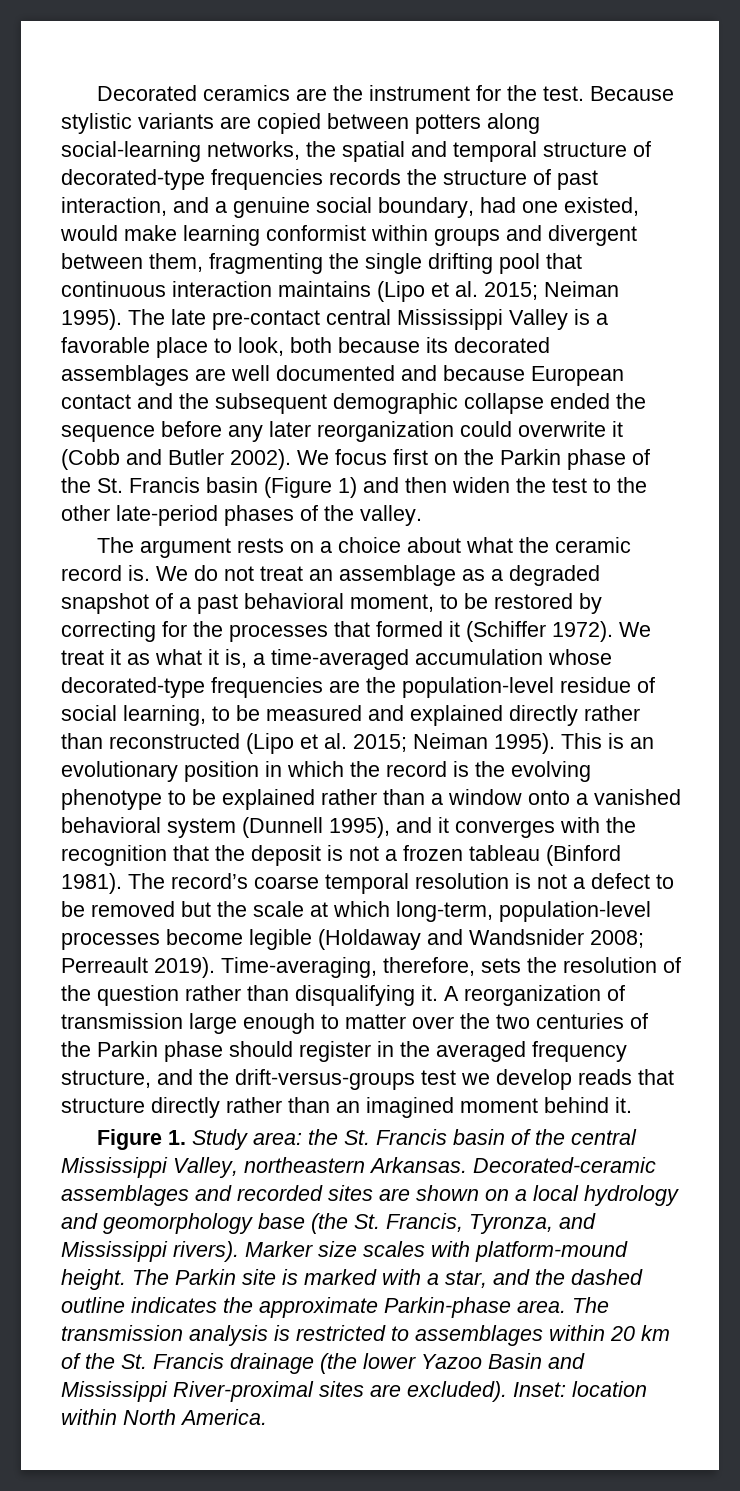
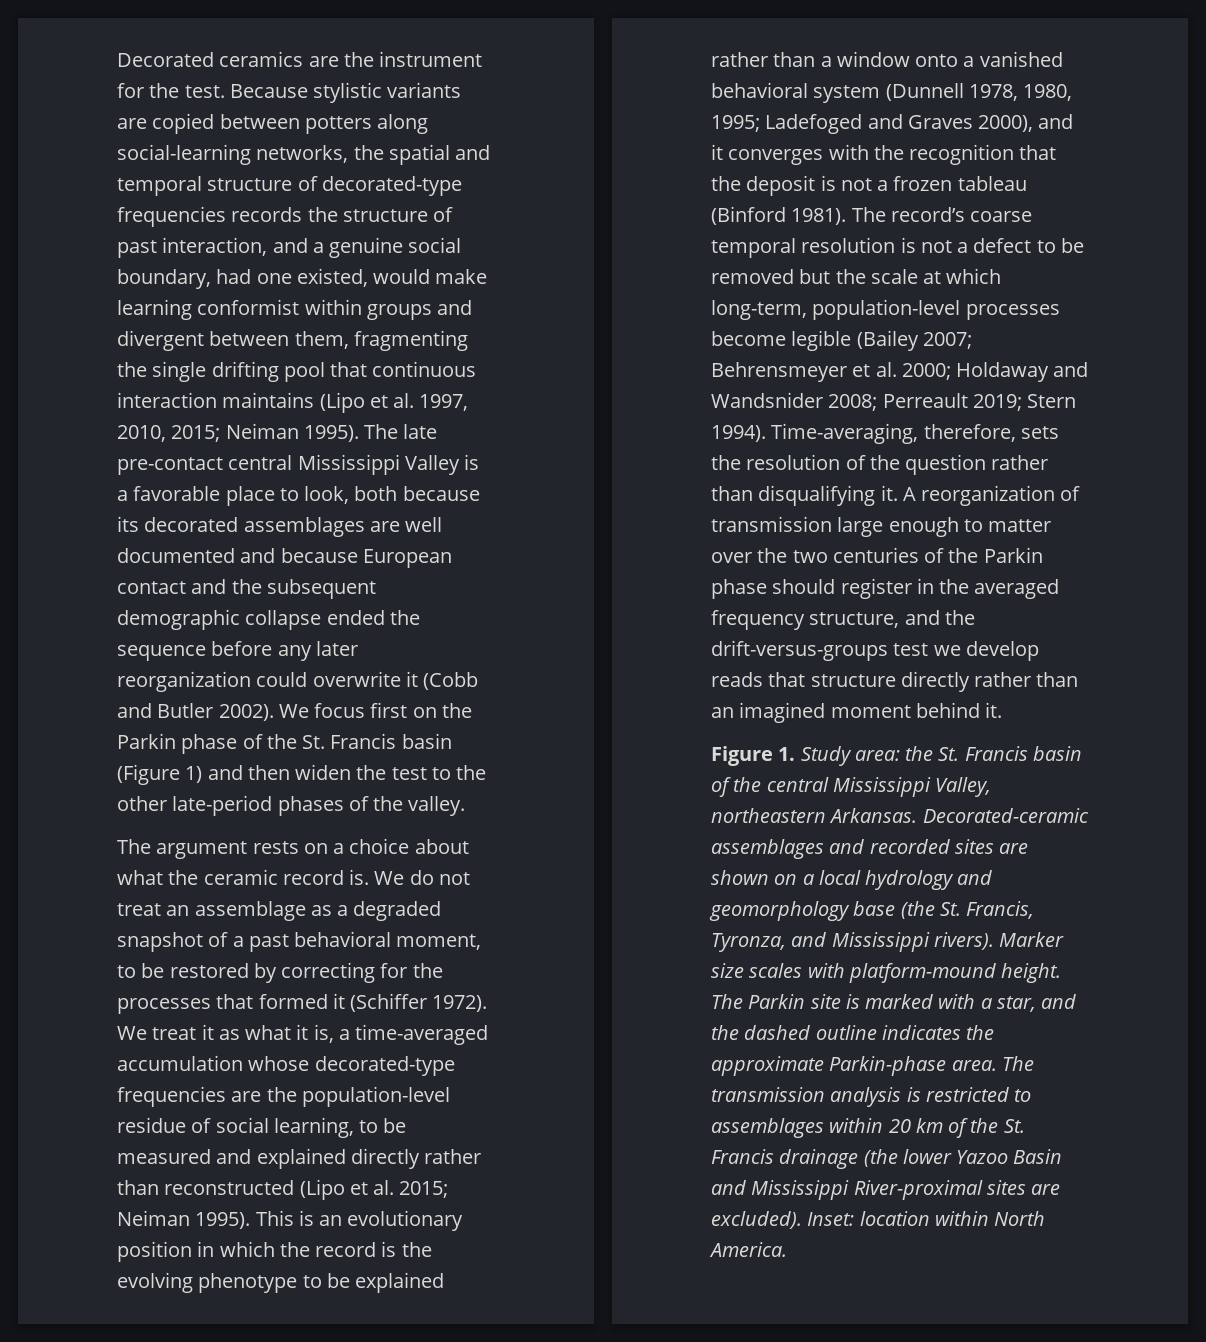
(478, 289) none -> [419,394,469,411] [117,425,166,442] 1997, 2010,
[329,817,390,838] 1995), -> [968,84,1073,101] [711,114,1034,134] 1978, 1980, 1995; Ladefoged and Graves 2000),
[318,929,421,950] (Holdaway -> [856,330,972,351] [711,362,1050,382] (Bailey 2007; Behrensmeyer et al. 2000; Holdaway
[154,957,215,978] 2019). -> [972,394,1077,411] [711,425,766,442] 2019; Stern 1994).

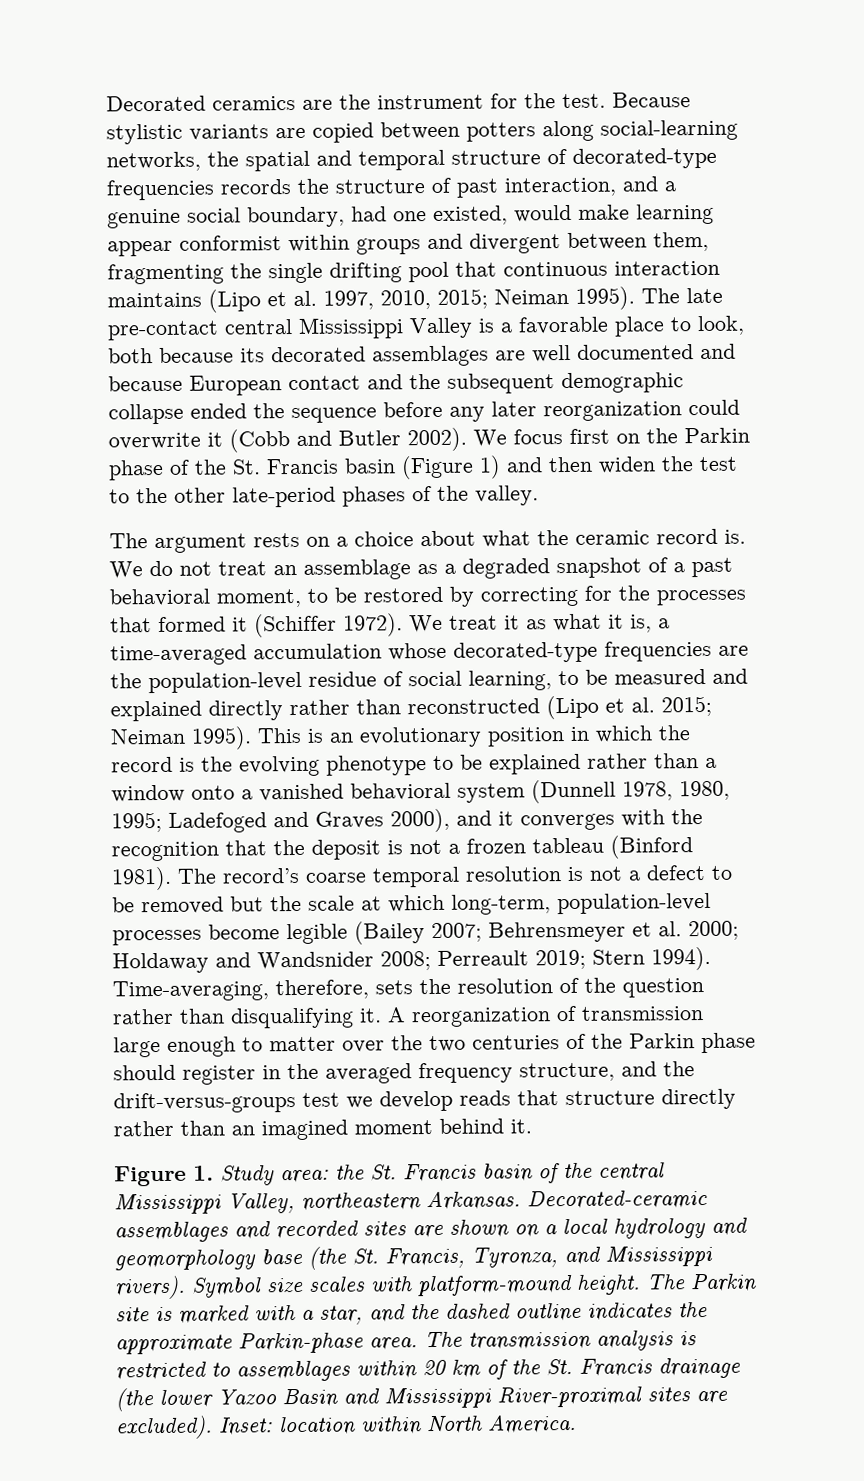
(192, 309) none -> [107,240,173,257] appear
[999,932,1065,947] Marker -> [191,1277,262,1298] Symbol

